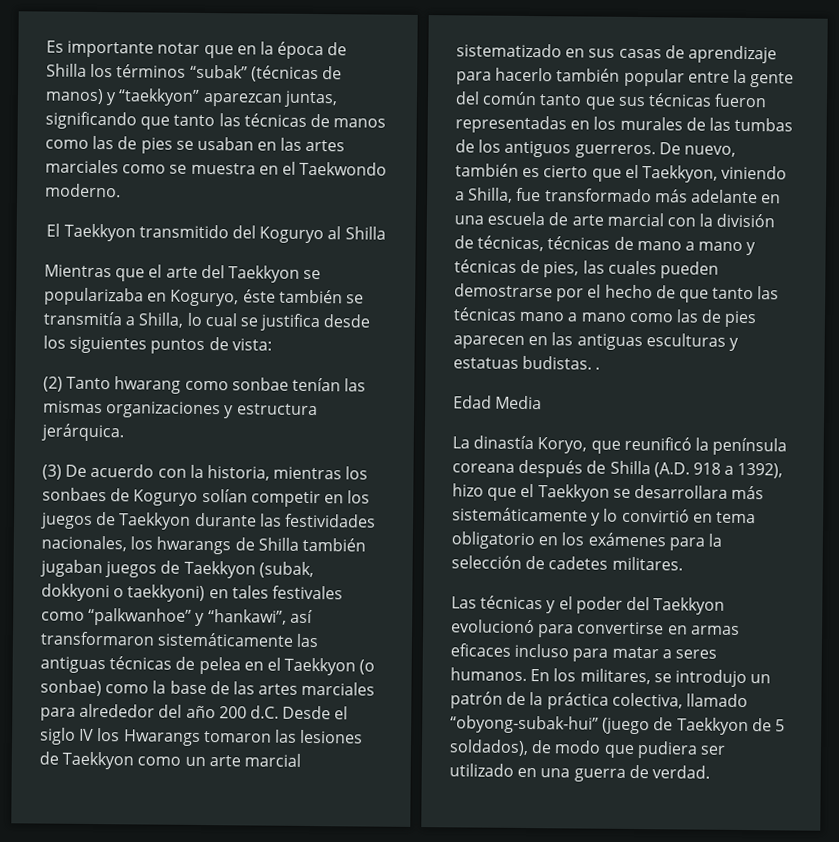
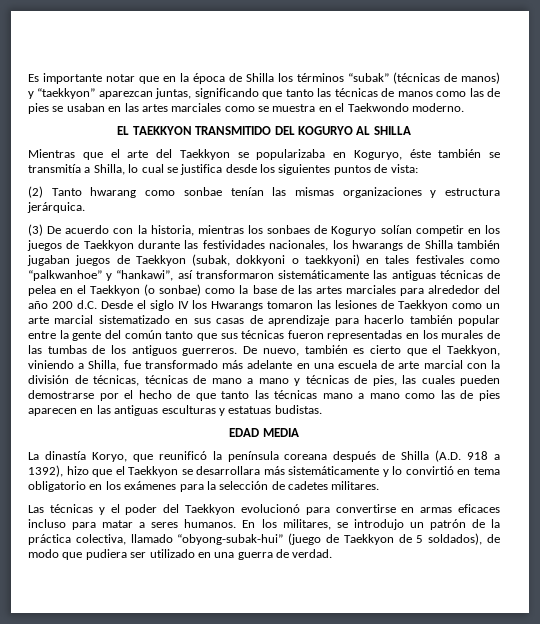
[46,223,386,244] El Taekkyon transmitido del Koguryo al Shilla -> [117,126,411,135] EL TAEKKYON TRANSMITIDO DEL KOGURYO AL SHILLA
[595,366,601,370] [453,395,543,410] . // Edad Media -> [229,428,299,437] // EDAD MEDIA

